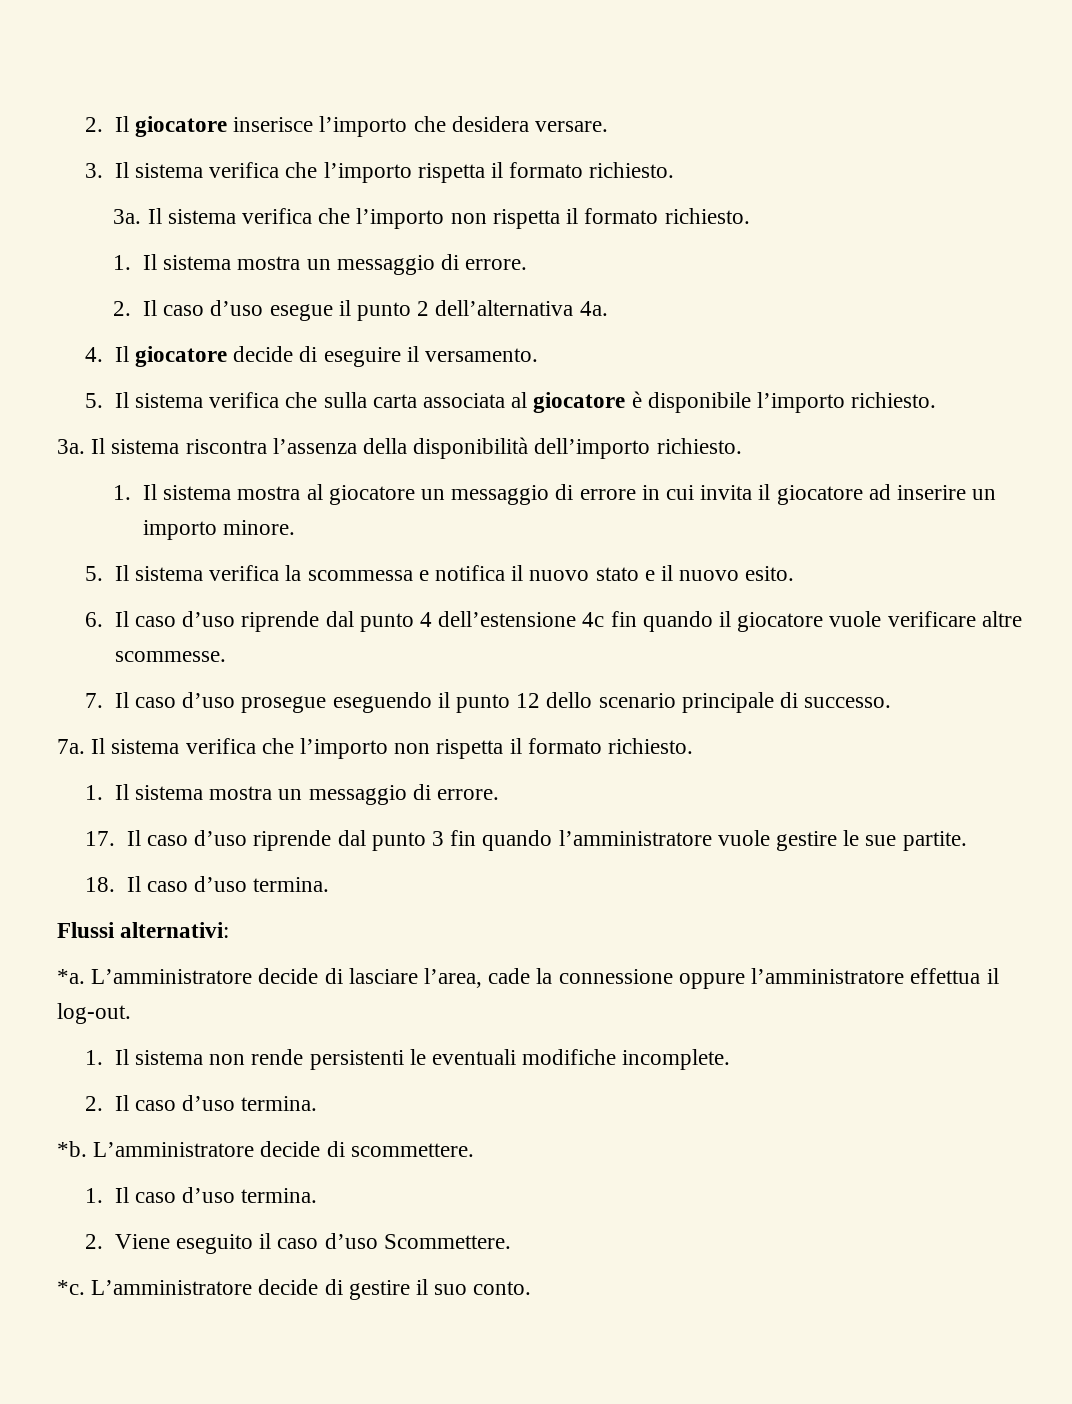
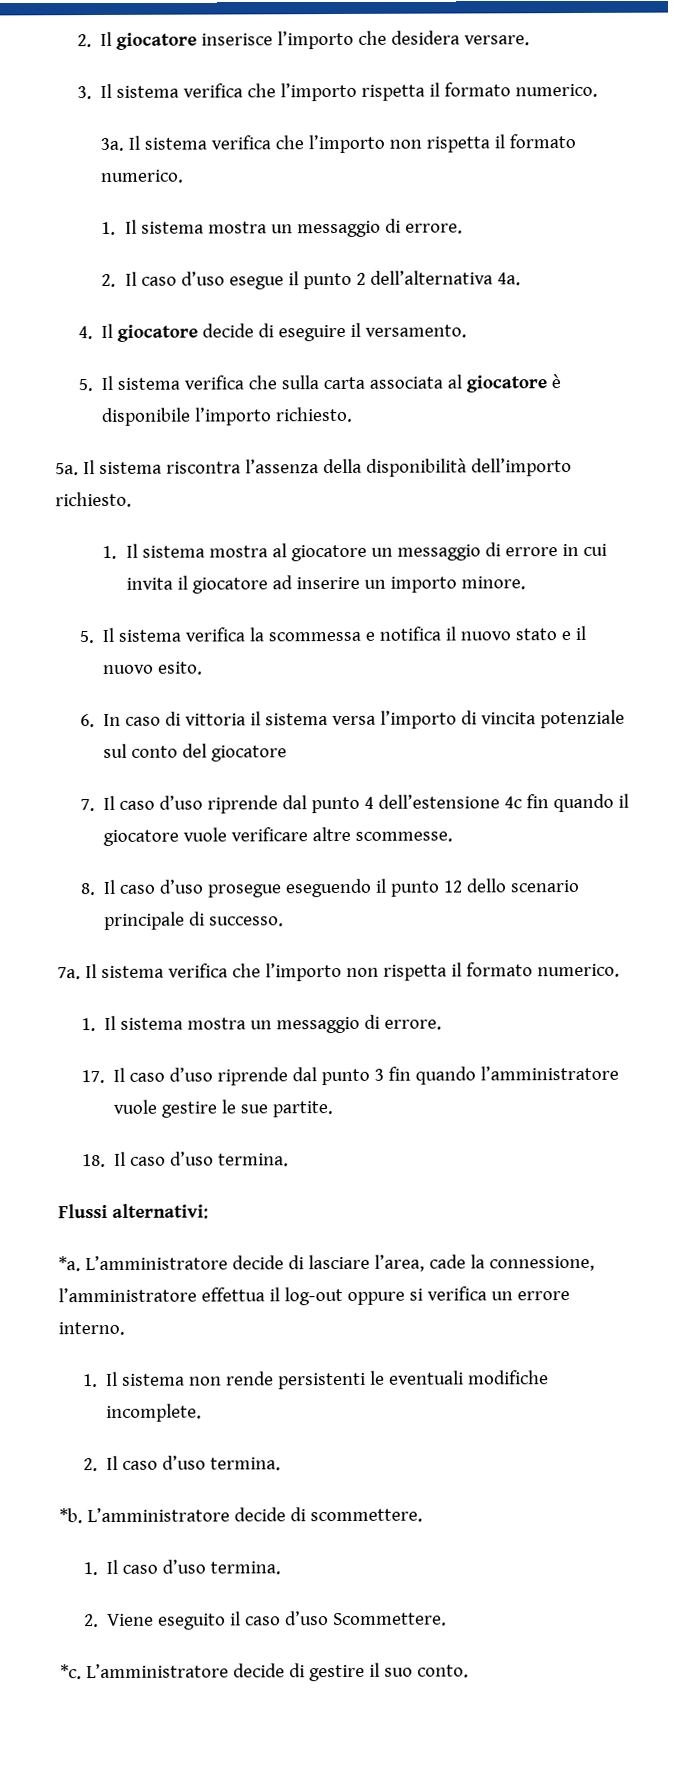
[589,162,675,178] richiesto. -> [515,83,599,98] numerico.
[664,208,750,224] richiesto. -> [100,169,185,183] numerico.
[57,439,85,454] 3a. -> [55,463,79,476] 5a.
(104, 619) none -> [103,709,626,729] [103,743,288,762] [79,799,95,812] In caso di vittoria il sistema versa l’importo di vincita potenziale sul conto del giocatore // 7.
[85,693,104,708] 7. -> [79,883,96,896] 8.
[608,738,694,754] richiesto. -> [536,963,620,978] numerico.
[558,969,745,989] connessione oppure -> [488,1255,595,1272] connessione,
[57,1003,131,1024] log-out. -> [283,1286,570,1306] [58,1321,125,1336] log-out oppure si verifica un errore interno.

